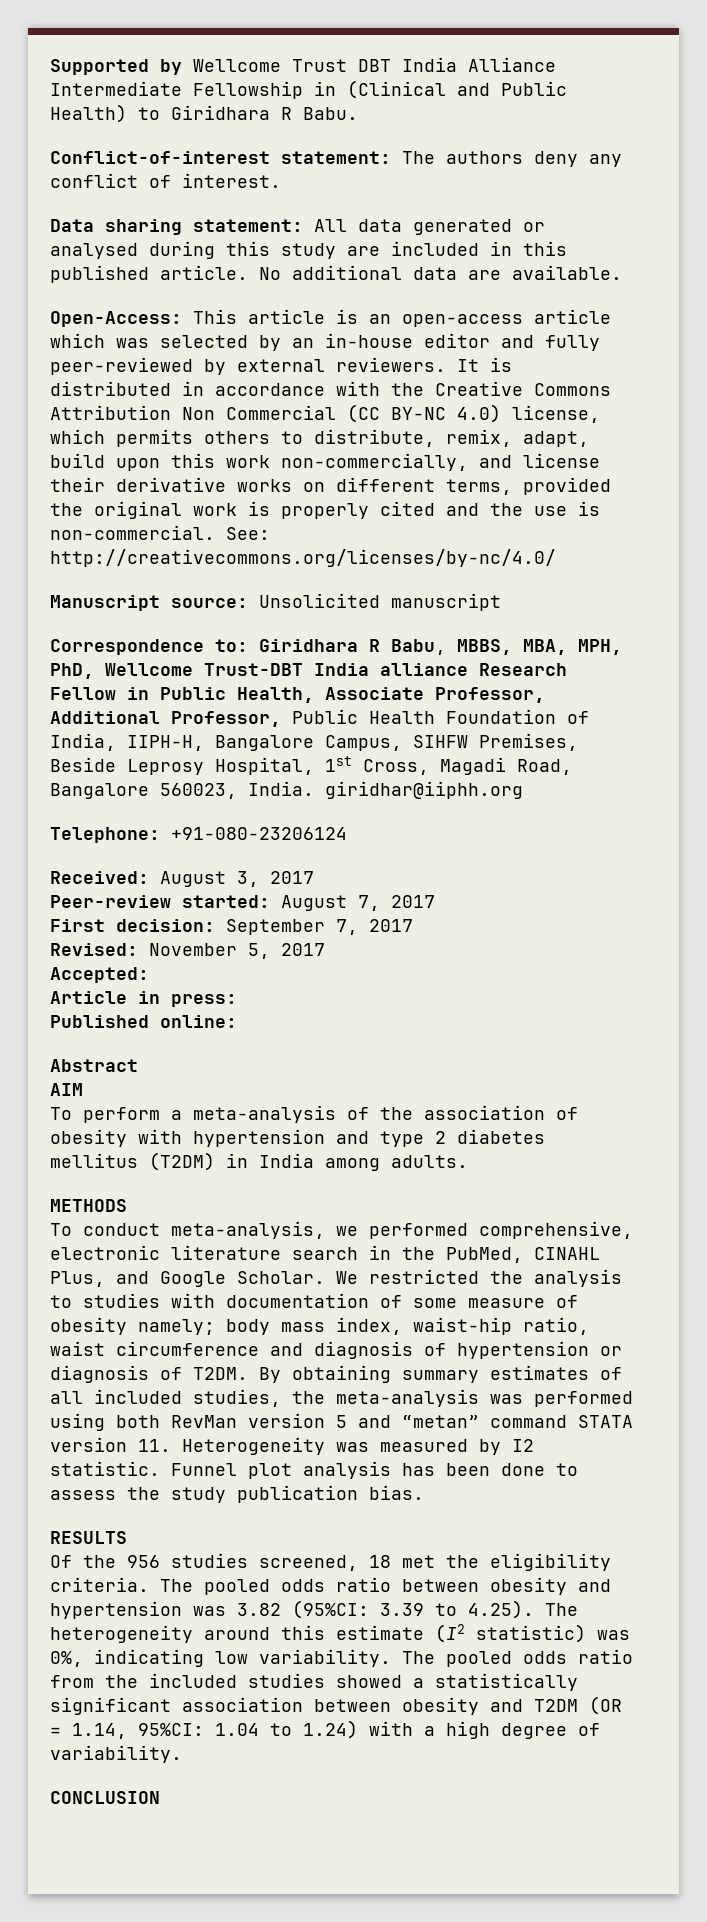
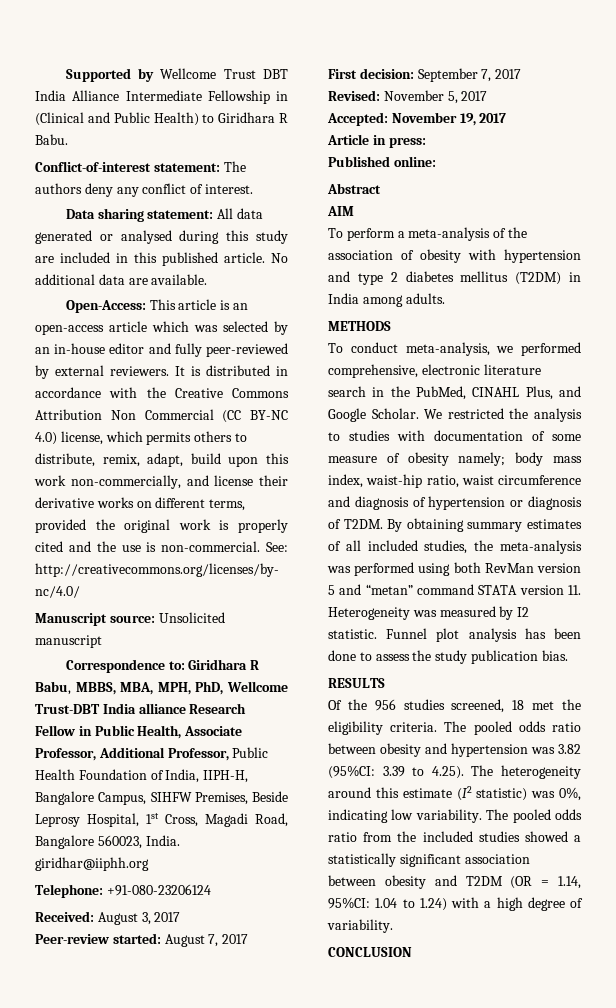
(149, 975) none -> [391,112,507,126] November 19, 2017

